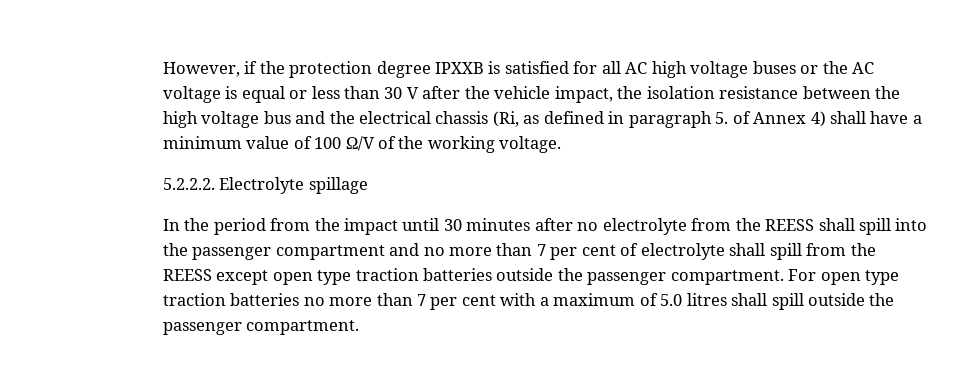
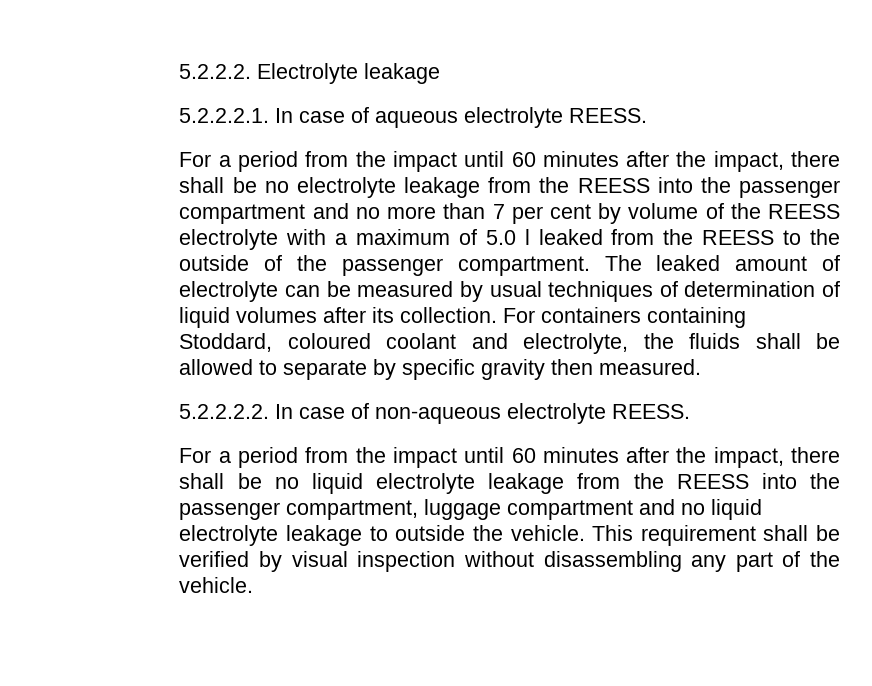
[162,61,875,78] [162,86,901,103] [162,111,922,128] [162,136,562,153] [162,177,368,194] [162,218,573,235] However, if the protection degree IPXXB is satisfied for all AC high voltage buses or the AC voltage is equal or less than 30 V after the vehicle impact, the isolation resistance between the high voltage bus and the electrical chassis (Ri, as defined in paragraph 5. of Annex 4) shall have a minimum value of 100 Ω/V of the working voltage. // 5.2.2.2. Electrolyte spillage // In the period from the impact until 30 minutes after -> [179,63,441,84] [179,107,648,128] [179,151,840,172] [179,177,257,193] 5.2.2.2. Electrolyte leakage // 5.2.2.2.1. In case of aqueous electrolyte REESS. // For a period from the impact until 60 minutes after the impact, there shall be
[691,218,892,235] from the REESS shall spill -> [404,177,650,198] leakage from the REESS
[620,243,876,260] [162,268,900,285] [162,293,496,310] of electrolyte shall spill from the REESS except open type traction batteries outside the passenger compartment. For open type traction batteries no more than 7 per cent -> [598,203,841,224] [179,229,279,250] by volume of the REESS electrolyte
[686,293,895,310] [162,320,360,335] litres shall spill outside the passenger compartment. -> [524,229,840,245] [179,255,841,276] [179,281,840,302] [179,307,747,328] [179,333,841,354] [179,359,702,380] [179,403,691,424] [179,447,840,468] [179,473,840,494] [179,499,763,520] [179,525,840,546] [179,551,840,572] [179,577,254,593] l leaked from the REESS to the outside of the passenger compartment. The leaked amount of electrolyte can be measured by usual techniques of determination of liquid volumes after its collection. For containers containing Stoddard, coloured coolant and electrolyte, the fluids shall be allowed to separate by specific gravity then measured. // 5.2.2.2.2. In case of non-aqueous electrolyte REESS. // For a period from the impact until 60 minutes after the impact, there shall be no liquid electrolyte leakage from the REESS into the passenger compartment, luggage compartment and no liquid electrolyte leakage to outside the vehicle. This requirement shall be verified by visual inspection without disassembling any part of the vehicle.

